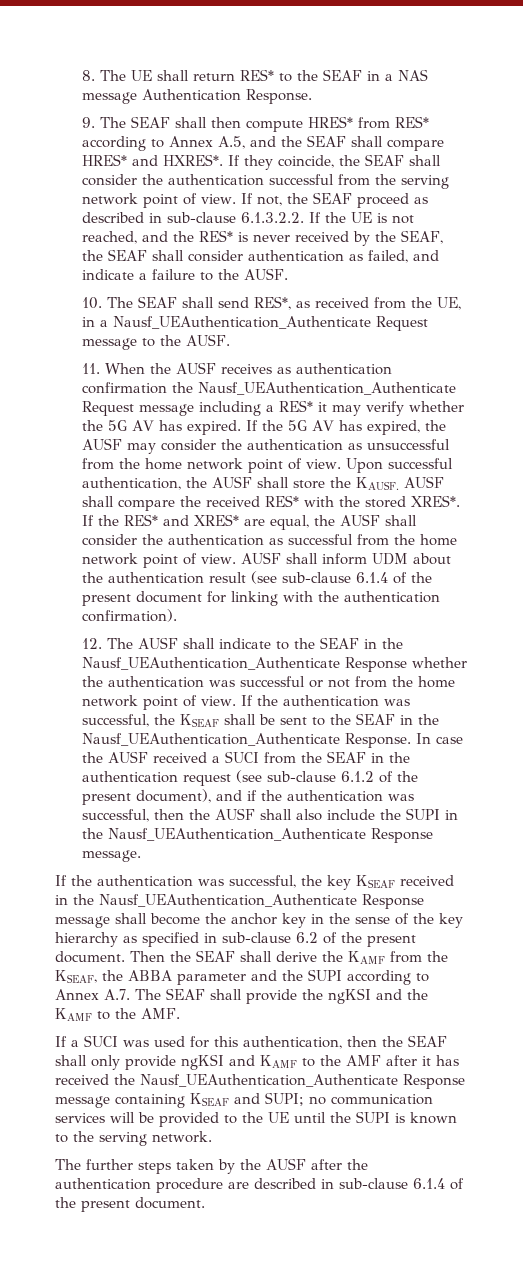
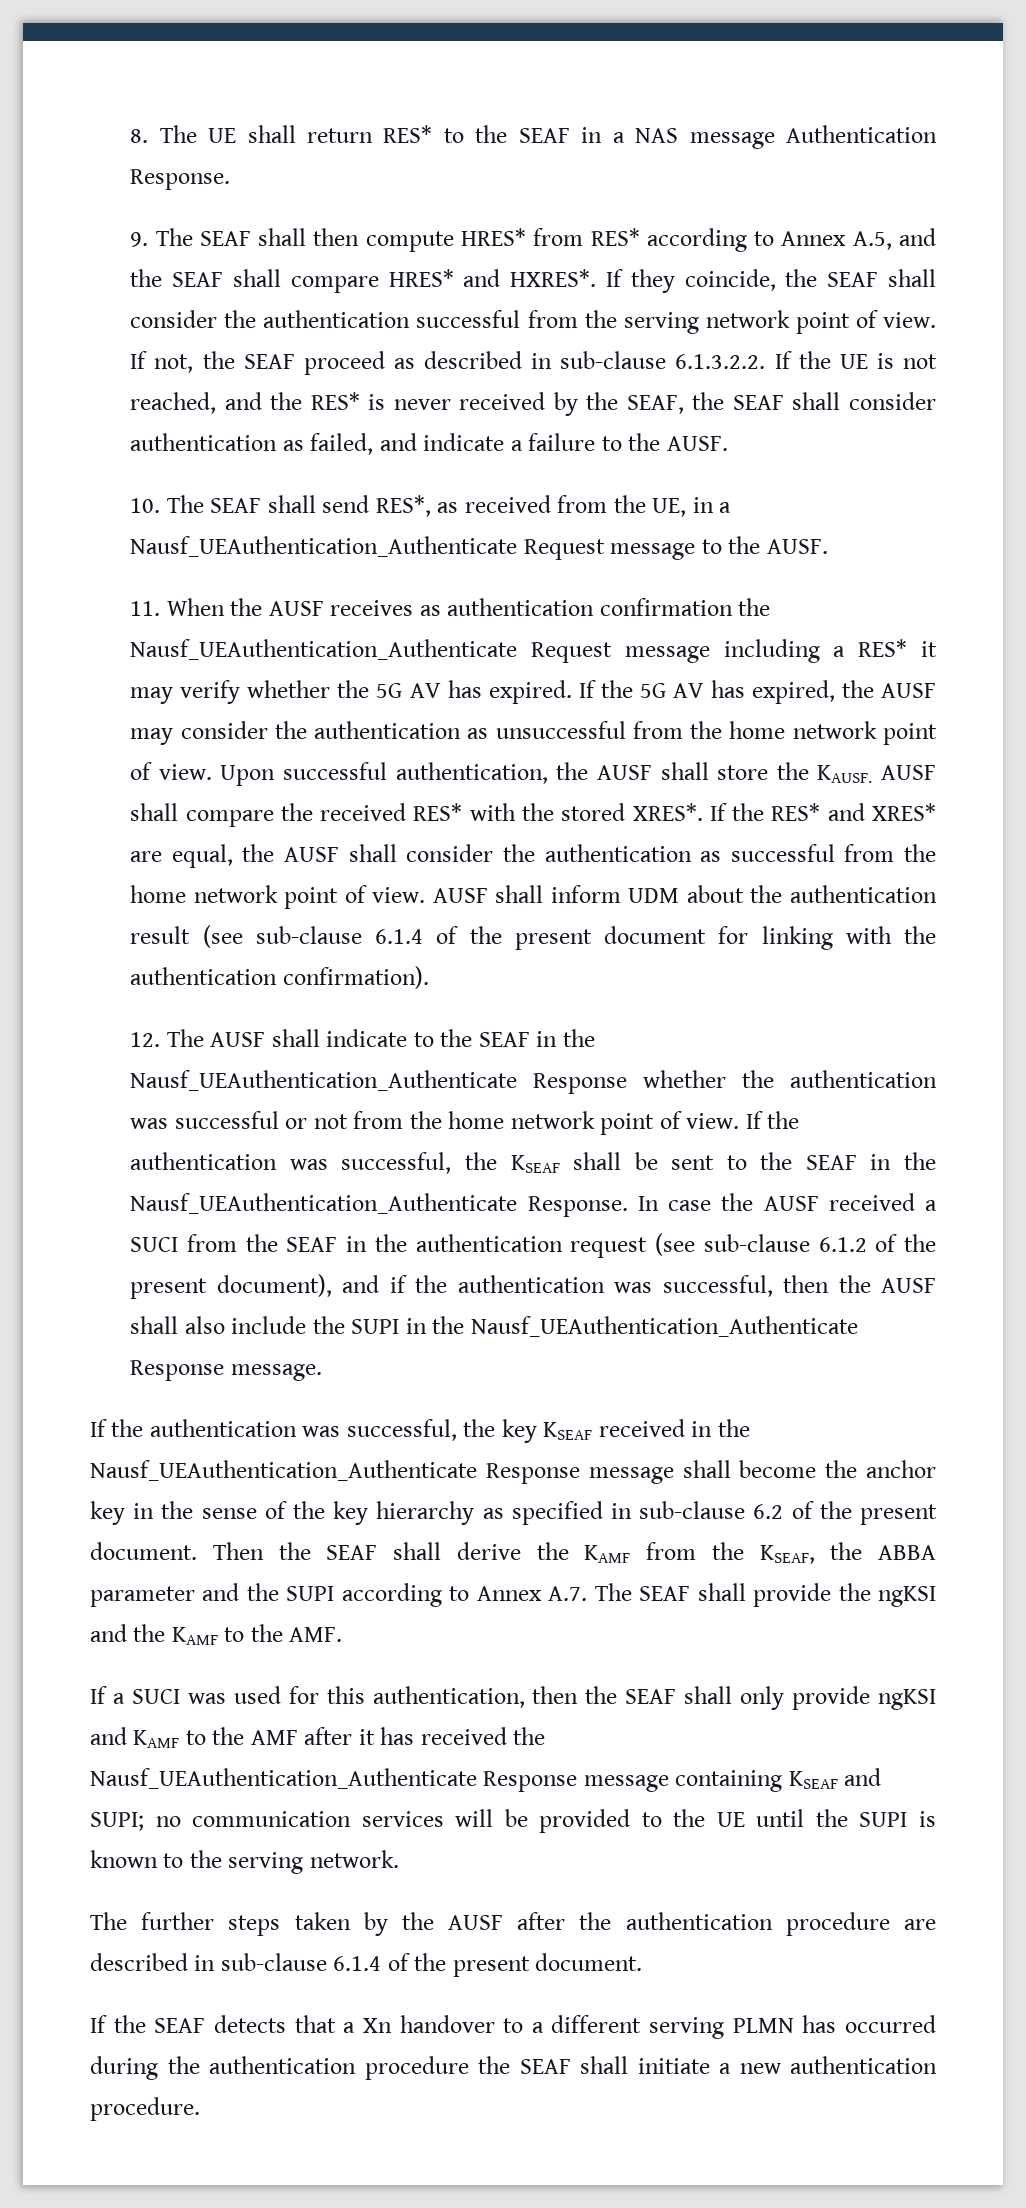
(205, 1203) none -> [90,2015,936,2039] [90,2056,937,2080] [90,2097,200,2121] // If the SEAF detects that a Xn handover to a different serving PLMN has occurred during the authentication procedure the SEAF shall initiate a new authentication procedure.

